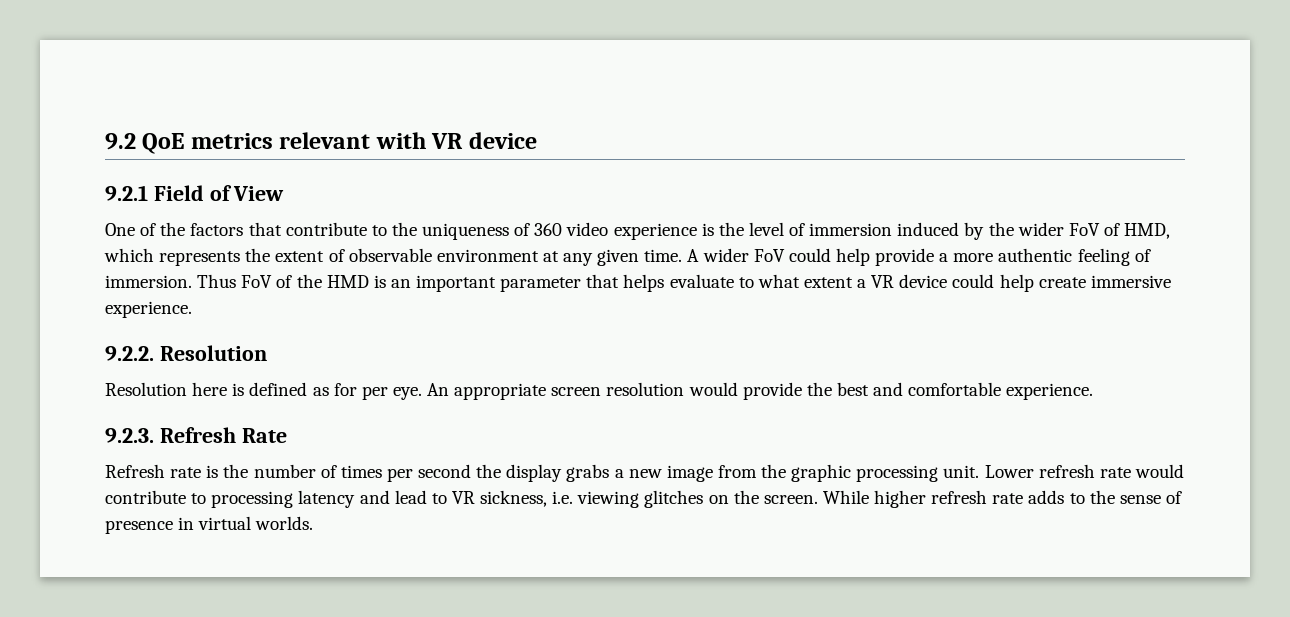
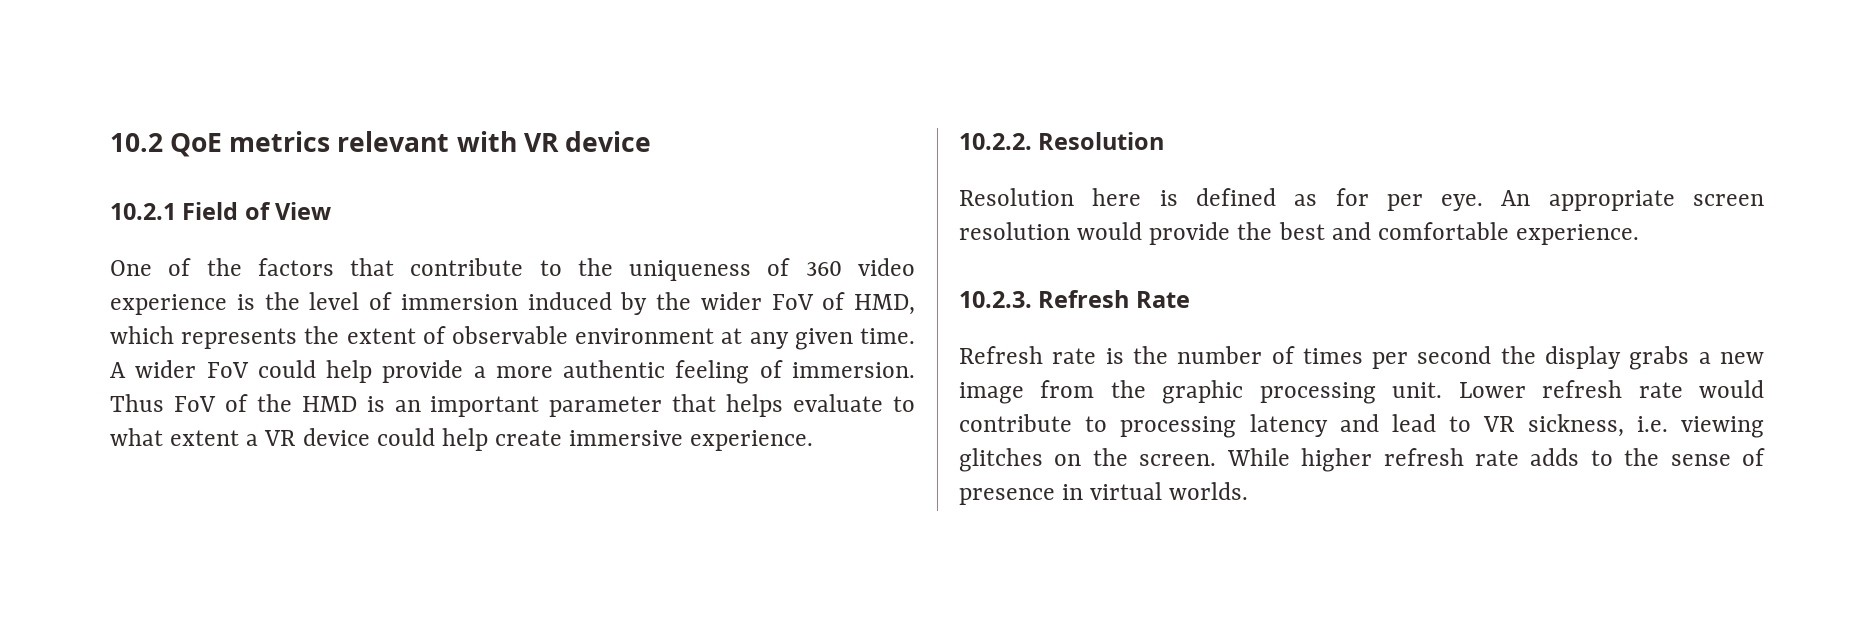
[105,133,136,150] 9.2 -> [110,133,163,152] 10.2
[105,185,148,201] 9.2.1 -> [110,203,176,220] 10.2.1
[105,346,154,361] 9.2.2. -> [959,133,1032,150] 10.2.2.
[105,428,154,443] 9.2.3. -> [959,291,1032,308] 10.2.3.

